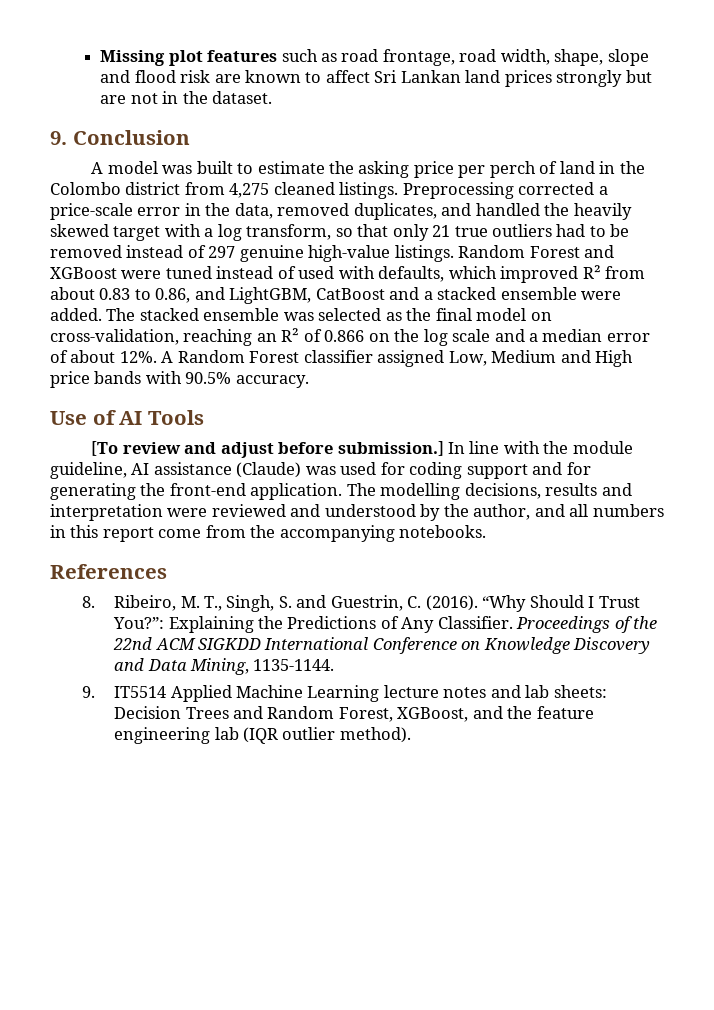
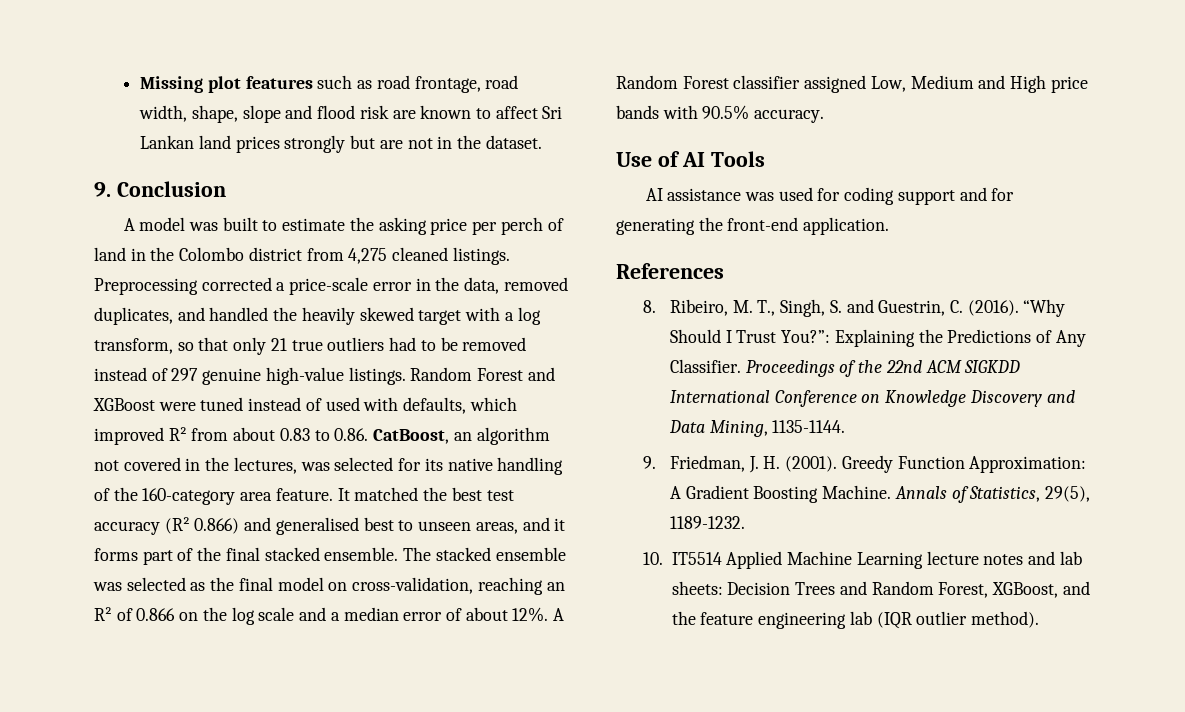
[155,287,622,304] [50,308,102,321] 0.86, and LightGBM, CatBoost and a stacked ensemble were added. -> [334,427,550,445] [94,457,564,475] [94,487,514,505] [94,517,566,535] [94,547,399,565] 0.86. CatBoost, an algorithm not covered in the lectures, was selected for its native handling of the 160-category area feature. It matched the best test accuracy (R² 0.866) and generalised best to unseen areas, and it forms part of the final stacked ensemble.
[91,441,633,458] [50,462,127,479] [To review and adjust before submission.] In line with the module guideline, -> (765, 159) none
[236,462,302,478] (Claude) -> (742, 194) none
[346,483,632,500] [50,504,664,521] [50,525,487,542] The modelling decisions, results and interpretation were reviewed and understood by the author, and all numbers in this report come from the accompanying notebooks. -> (890, 226) none
(96, 692) none -> [669,455,1087,473] [669,485,1090,503] [669,516,745,529] [642,552,663,565] Friedman, J. H. (2001). Greedy Function Approximation: A Gradient Boosting Machine. Annals of Statistics, 29(5), 1189-1232. // 10.

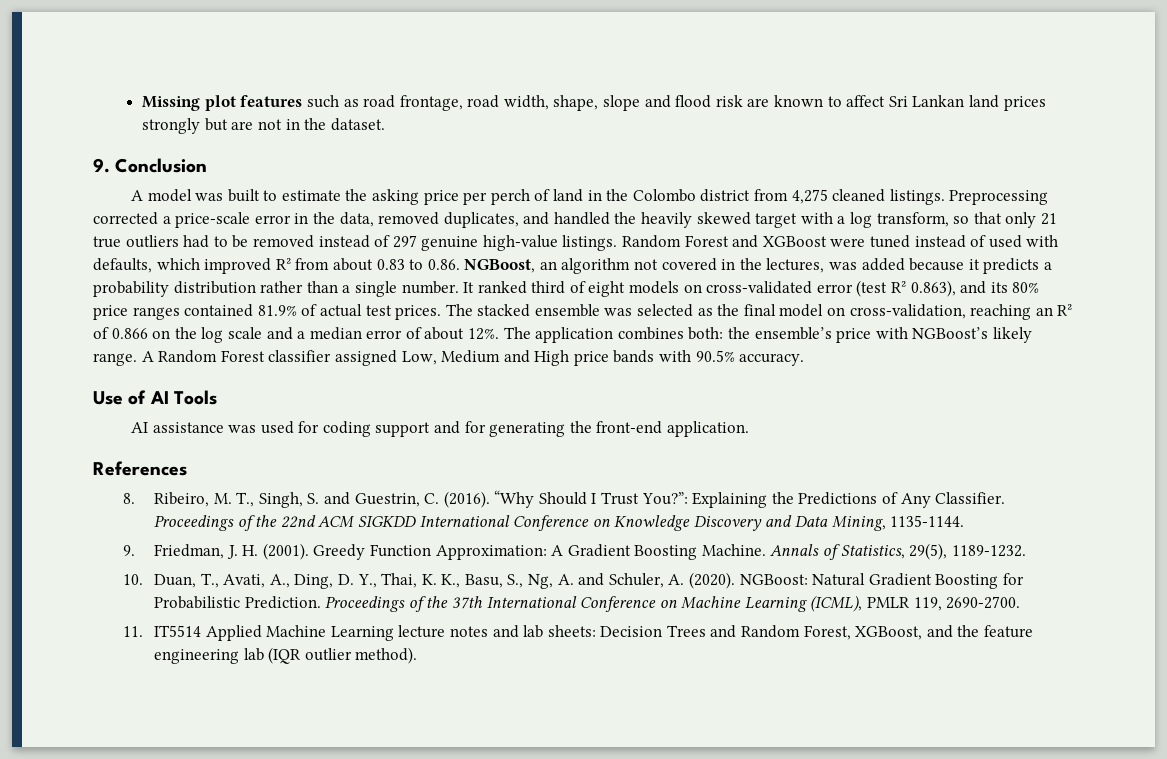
[373,429,450,444] CatBoost, -> [464,259,536,273] NGBoost,
[334,457,564,475] [94,487,514,505] [94,517,566,535] [94,547,399,565] selected for its native handling of the 160-category area feature. It matched the best test accuracy (R² 0.866) and generalised best to unseen areas, and it forms part of the final stacked ensemble. -> [861,258,1052,274] [93,280,1040,297] [93,304,442,320] added because it predicts a probability distribution rather than a single number. It ranked third of eight models on cross-validated error (test R² 0.863), and its 80% price ranges contained 81.9% of actual test prices.
(549, 614) none -> [503,327,1032,343] [93,353,137,366] The application combines both: the ensemble’s price with NGBoost’s likely range.
(663, 558) none -> [153,572,1024,589] [153,595,1021,612] [123,626,144,637] Duan, T., Avati, A., Ding, D. Y., Thai, K. K., Basu, S., Ng, A. and Schuler, A. (2020). NGBoost: Natural Gradient Boosting for Probabilistic Prediction. Proceedings of the 37th International Conference on Machine Learning (ICML), PMLR 119, 2690-2700. // 11.

